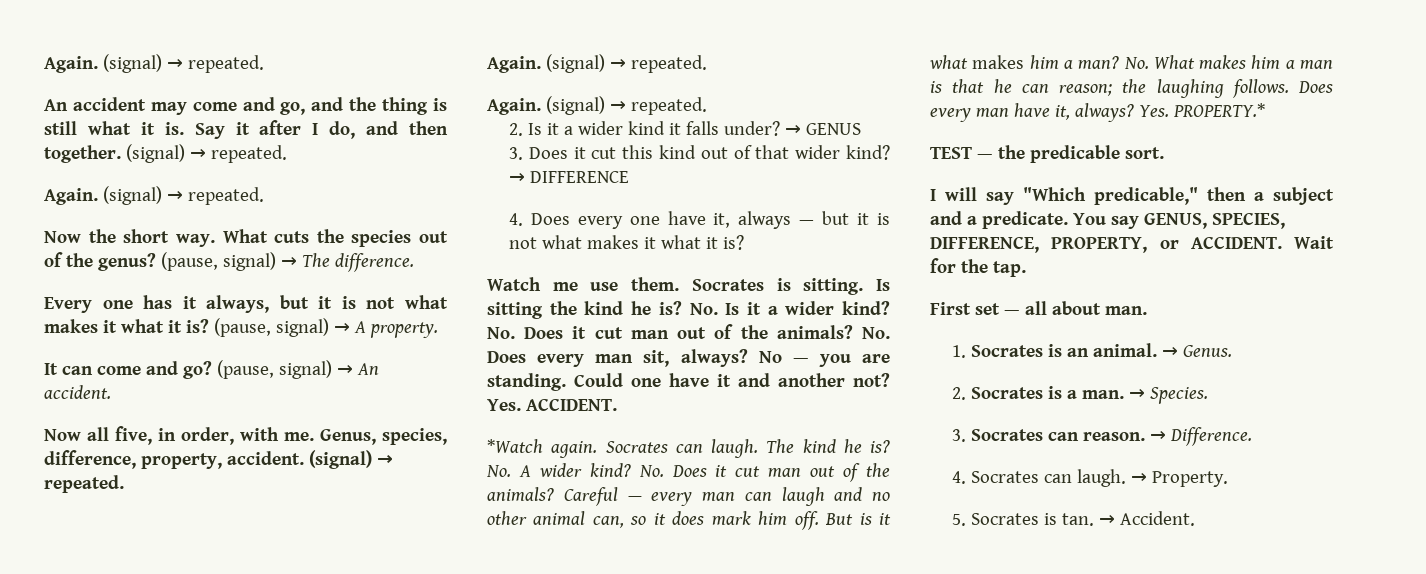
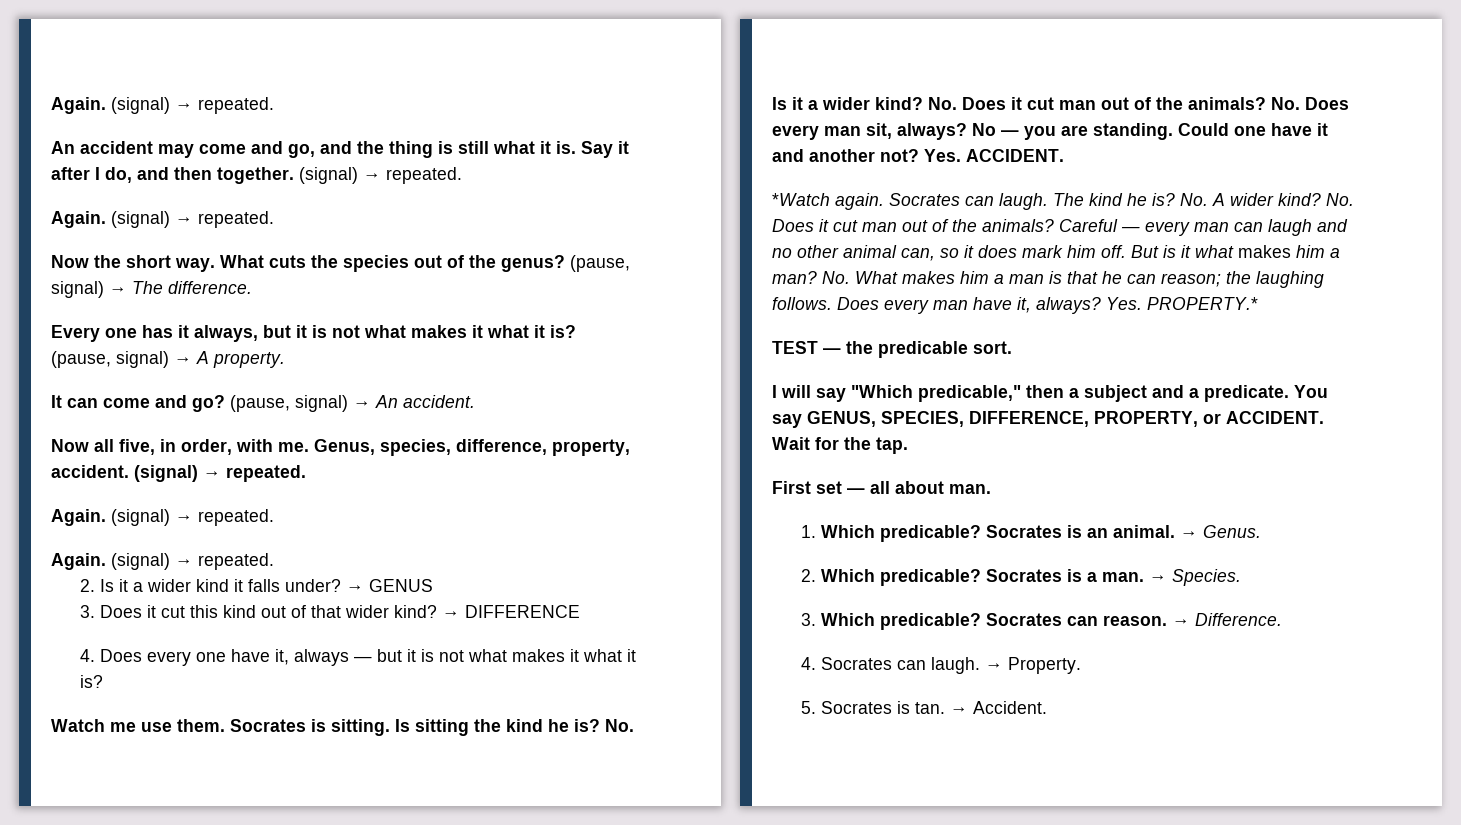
(966, 351) none -> [821,525,982,542] Which predicable?
(966, 393) none -> [821,569,982,586] Which predicable?
(966, 435) none -> [821,613,982,630] Which predicable?

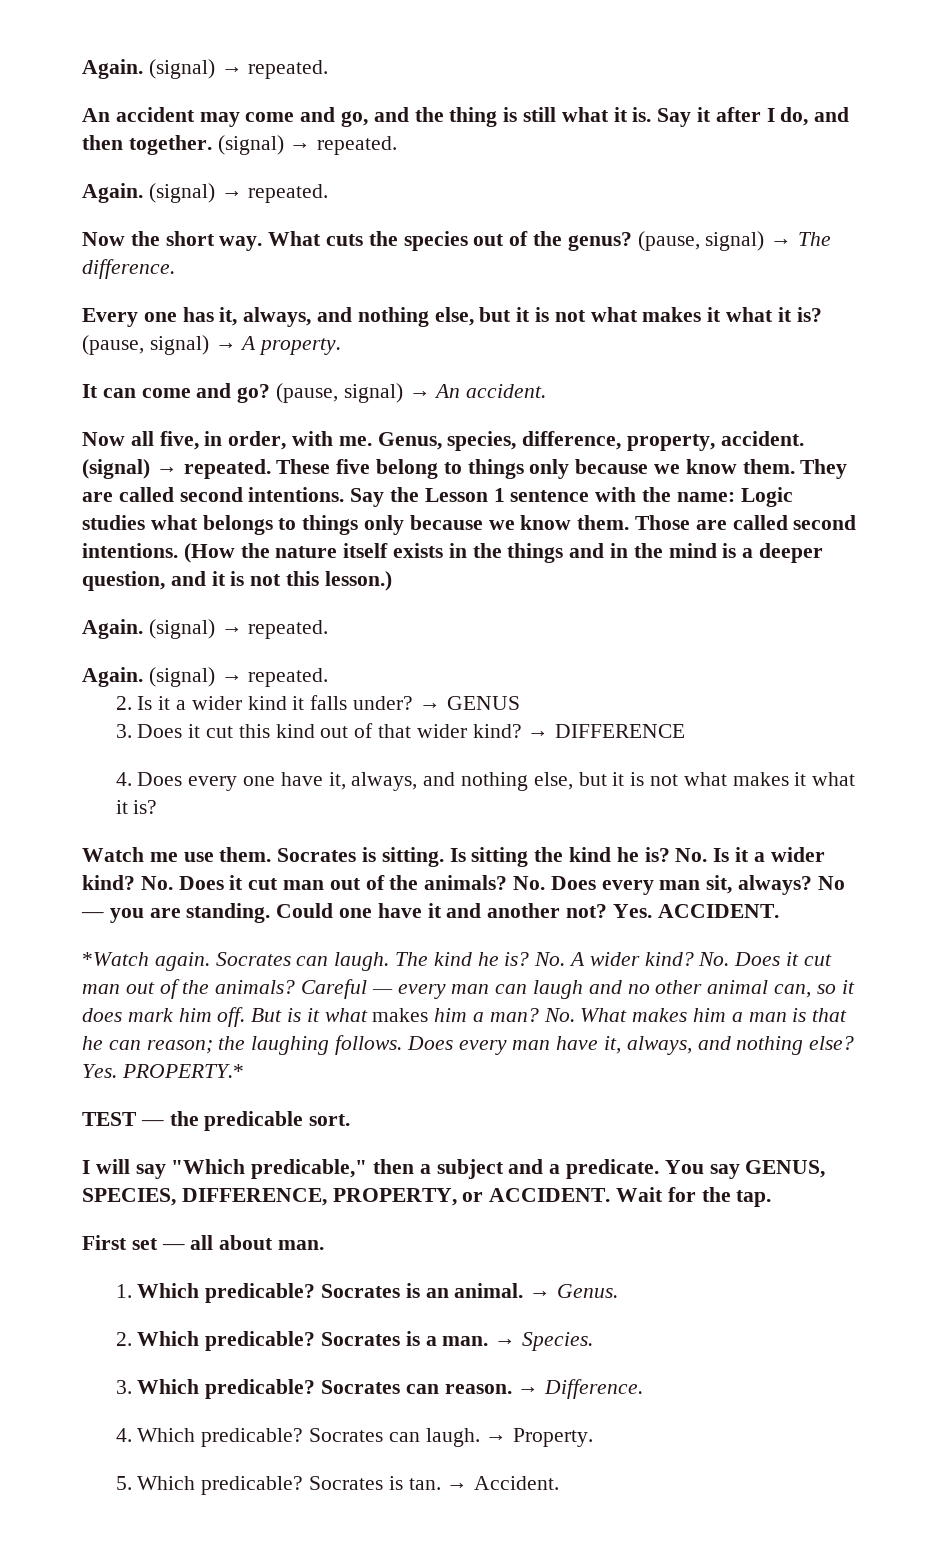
[178,325,258,342] it always, -> [219,307,474,327] it, always, and nothing else,
(306, 473) none -> [276,459,848,479] [82,487,793,507] [82,515,857,535] [82,543,824,563] [82,571,392,591] These five belong to things only because we know them. They are called second intentions. Say the Lesson 1 sentence with the name: Logic studies what belongs to things only because we know them. Those are called second intentions. (How the nature itself exists in the things and in the mind is a deeper question, and it is not this lesson.)
[294,649,373,666] always — -> [351,772,573,791] always, and nothing else,
[1036,297,1101,314] always? -> [626,1036,855,1055] always, and nothing else?
(817, 663) none -> [137,1428,304,1447] Which predicable?
(817, 707) none -> [137,1476,304,1495] Which predicable?

